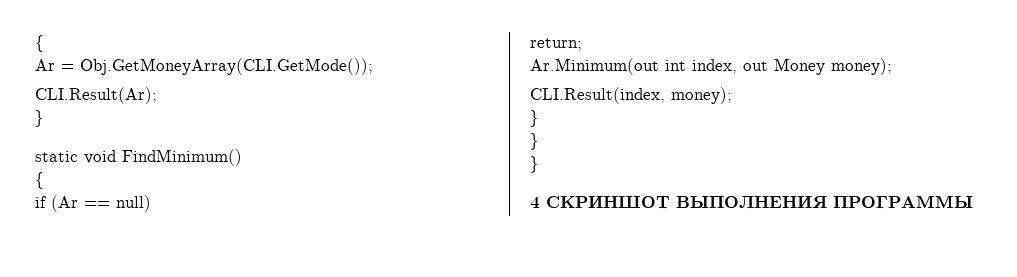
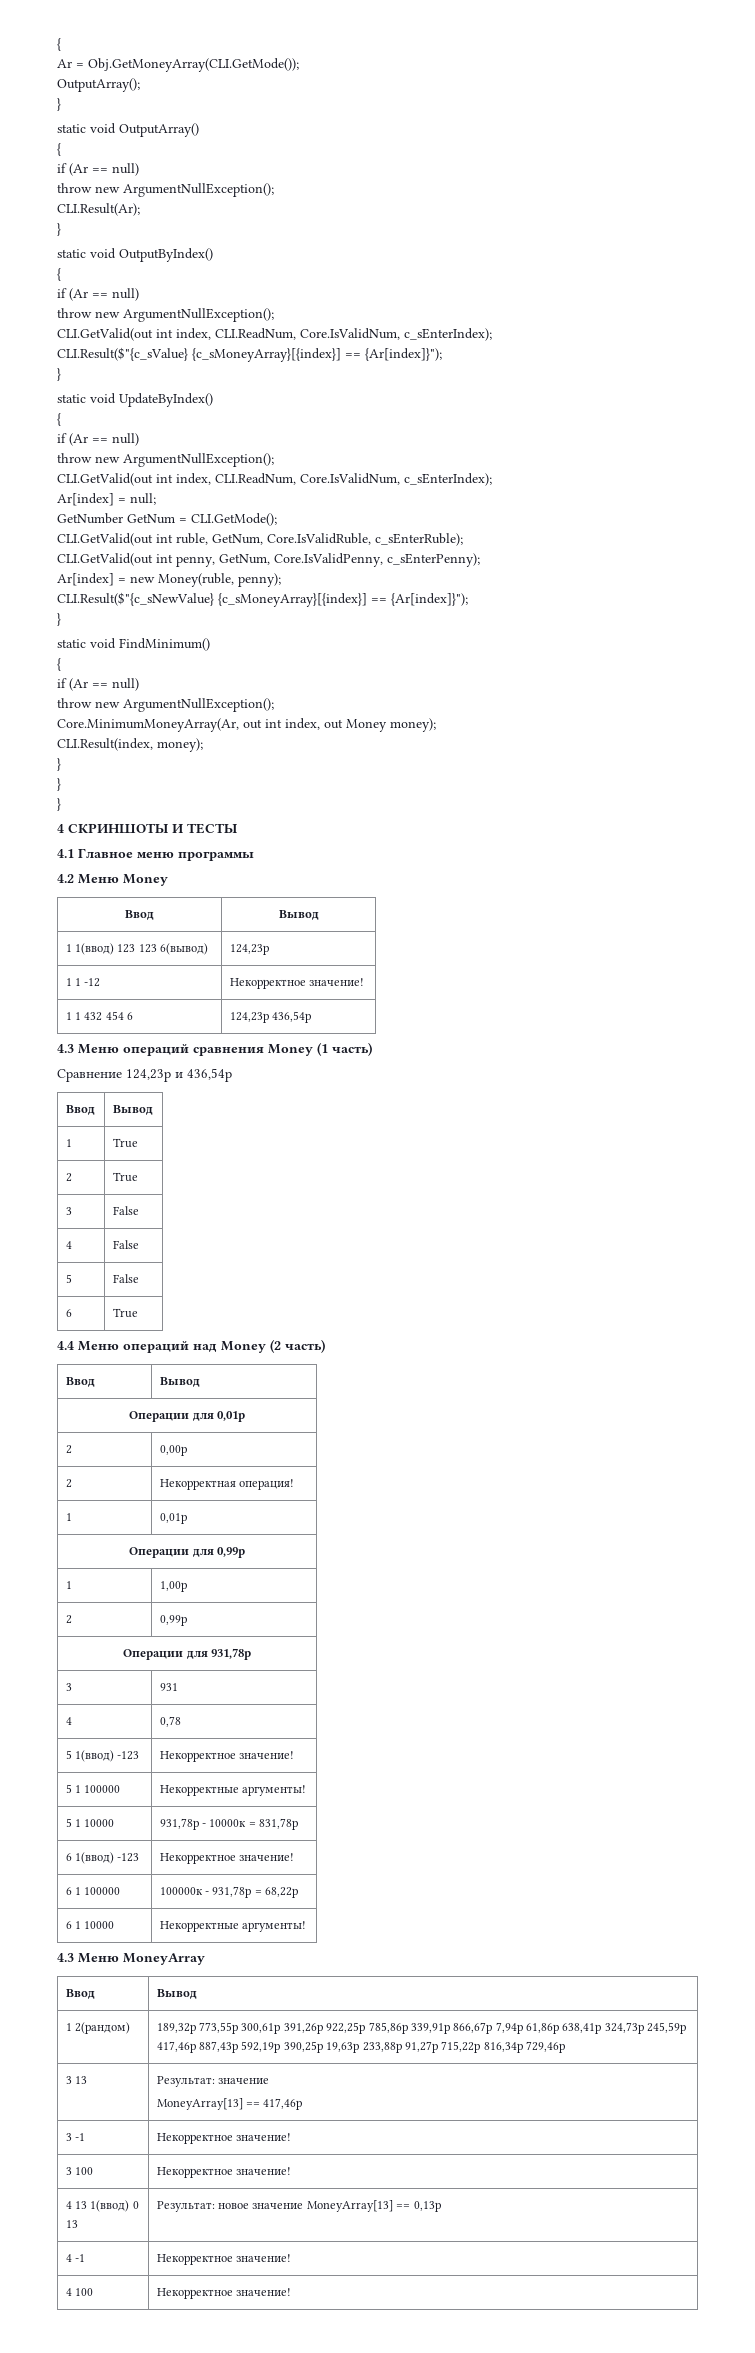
[35,87,157,104] CLI.Result(Ar); -> [57,78,140,92] [57,98,61,111] [57,123,199,137] [57,143,61,156] [57,163,139,176] [57,183,274,197] [57,203,140,216] [57,223,61,236] [57,248,213,262] [57,268,61,281] [57,288,139,301] [57,308,274,322] [57,328,492,341] [57,347,442,362] [57,368,61,381] [57,393,213,407] [57,413,61,426] [57,433,139,446] [57,453,274,467] [57,473,492,486] [57,493,156,506] [57,513,277,526] [57,533,463,546] [57,553,480,567] [57,573,281,587] [57,592,468,607] OutputArray(); // } // static void OutputArray() // { // if (Ar == null) // throw new ArgumentNullException(); // CLI.Result(Ar); // } // static void OutputByIndex() // { // if (Ar == null) // throw new ArgumentNullException(); // CLI.GetValid(out int index, CLI.ReadNum, Core.IsValidNum, c_sEnterIndex); // CLI.Result($"{c_sValue} {c_sMoneyArray}[{index}] == {Ar[index]}"); // } // static void UpdateByIndex() // { // if (Ar == null) // throw new ArgumentNullException(); // CLI.GetValid(out int index, CLI.ReadNum, Core.IsValidNum, c_sEnterIndex); // Ar[index] = null; // GetNumber GetNum = CLI.GetMode(); // CLI.GetValid(out int ruble, GetNum, Core.IsValidRuble, c_sEnterRuble); // CLI.GetValid(out int penny, GetNum, Core.IsValidPenny, c_sEnterPenny); // Ar[index] = new Money(ruble, penny); // CLI.Result($"{c_sNewValue} {c_sMoneyArray}[{index}] == {Ar[index]}");
[530,38,582,51] [530,58,659,75] return; // Ar.Minimum(out -> [57,698,274,712] [57,718,262,732] throw new ArgumentNullException(); // Core.MinimumMoneyArray(Ar, out
[546,195,973,209] СКРИНШОТ ВЫПОЛНЕНИЯ ПРОГРАММЫ -> [68,823,238,834] [57,848,254,861] [57,874,168,886] [125,910,154,921] [278,910,319,921] [65,943,209,955] [229,944,269,955] [65,978,101,987] [229,978,365,989] [65,1011,134,1021] [229,1011,312,1023] [57,1042,372,1056] [57,1068,232,1082] [65,1105,95,1116] [112,1105,153,1116] [65,1139,72,1147] [112,1138,138,1148] [65,1173,72,1182] [112,1172,138,1182] [65,1207,72,1215] [112,1206,139,1215] [65,1241,72,1249] [112,1240,139,1249] [65,1274,72,1283] [112,1274,139,1283] [65,1309,72,1317] [112,1308,138,1318] [57,1339,325,1353] [65,1377,95,1388] [159,1377,200,1388] [129,1411,245,1422] [65,1445,72,1454] [159,1445,187,1456] [65,1479,72,1488] [159,1479,295,1490] [65,1513,72,1521] [159,1513,187,1524] [129,1547,245,1558] [65,1581,72,1589] [159,1581,187,1592] [65,1615,72,1624] [159,1615,187,1626] [123,1648,251,1660] [65,1683,72,1691] [159,1683,178,1691] [65,1717,72,1725] [159,1716,181,1727] [65,1750,140,1762] [159,1751,295,1762] [65,1784,121,1793] [159,1785,307,1796] [65,1818,115,1827] [159,1818,299,1830] [65,1852,140,1864] [159,1853,295,1864] [65,1887,121,1895] [159,1886,299,1898] [65,1921,115,1929] [159,1921,307,1932] [57,1953,205,1965] [65,1989,95,2000] [156,1989,197,2000] [65,2022,131,2034] [156,2022,687,2034] [156,2041,566,2053] [65,2076,88,2084] [156,2076,270,2087] [156,2098,303,2110] [65,2133,86,2141] [156,2133,292,2144] [65,2167,94,2175] [156,2167,292,2178] [65,2200,139,2212] [65,2220,78,2228] [156,2200,441,2212] [65,2254,86,2262] [156,2254,292,2265] [65,2288,94,2296] [156,2288,292,2299] СКРИНШОТЫ И ТЕСТЫ // 4.1 Главное меню программы // 4.2 Меню Money // Ввод | Вывод // 1 1(ввод) 123 123 6(вывод) | 124,23р // 1 1 -12 | Некорректное значение! // 1 1 432 454 6 | 124,23р 436,54р // 4.3 Меню операций сравнения Money (1 часть) // Сравнение 124,23р и 436,54р // Ввод | Вывод // 1 | True // 2 | True // 3 | False // 4 | False // 5 | False // 6 | True // 4.4 Меню операций над Money (2 часть) // Ввод | Вывод // Операции для 0,01р // 2 | 0,00р // 2 | Некорректная операция! // 1 | 0,01р // Операции для 0,99р // 1 | 1,00р // 2 | 0,99р // Операции для 931,78р // 3 | 931 // 4 | 0,78 // 5 1(ввод) -123 | Некорректное значение! // 5 1 100000 | Некорректные аргументы! // 5 1 10000 | 931,78р - 10000к = 831,78р // 6 1(ввод) -123 | Некорректное значение! // 6 1 100000 | 100000к - 931,78р = 68,22р // 6 1 10000 | Некорректные аргументы! // 4.3 Меню MoneyArray // Ввод | Вывод // 1 2(рандом) | 189,32р 773,55р 300,61р 391,26р 922,25р 785,86р 339,91р 866,67р 7,94р 61,86р 638,41р 324,73р 245,59р 417,46р 887,43р 592,19р 390,25р 19,63р 233,88р 91,27р 715,22р 816,34р 729,46р // 3 13 | Результат: значение // MoneyArray[13] == 417,46р // 3 -1 | Некорректное значение! // 3 100 | Некорректное значение! // 4 13 1(ввод) 0 13 | Результат: новое значение MoneyArray[13] == 0,13р // 4 -1 | Некорректное значение! // 4 100 | Некорректное значение!

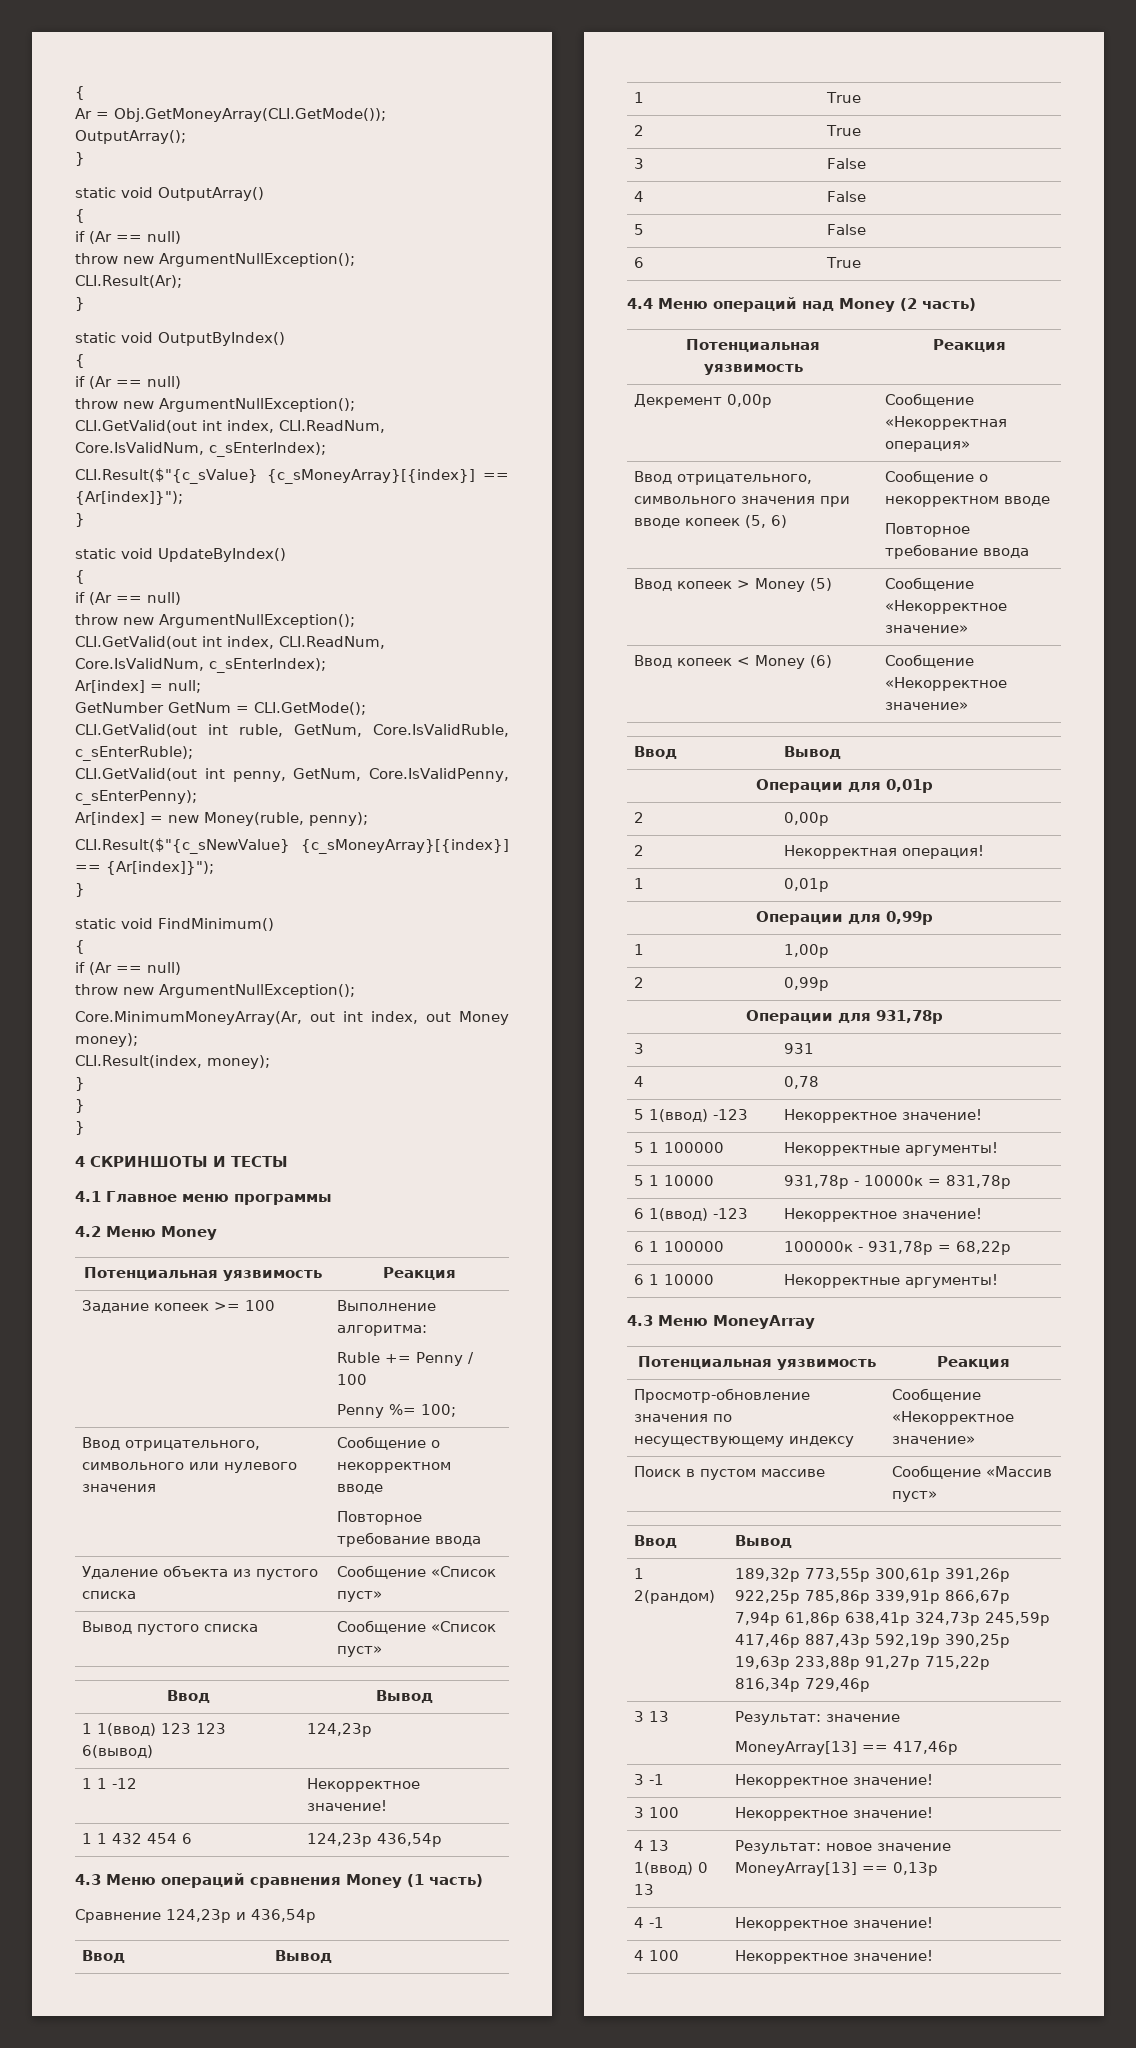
(168, 880) none -> [84,1267,322,1281] [383,1267,456,1280] [82,1300,276,1313] [337,1300,437,1311] [337,1325,428,1336] [337,1352,475,1366] [337,1374,368,1385] [337,1404,457,1418] [82,1437,261,1451] [82,1462,298,1473] [82,1484,157,1492] [337,1436,441,1450] [337,1462,452,1473] [337,1484,384,1494] [337,1511,423,1525] [337,1532,482,1547] [82,1565,319,1580] [82,1591,137,1599] [337,1565,497,1579] [337,1591,383,1602] [82,1621,259,1635] [337,1620,497,1634] [337,1646,383,1657] // Потенциальная уязвимость | Реакция // Задание копеек >= 100 | Выполнение алгоритма: // Ruble += Penny / 100 // Penny %= 100; // Ввод отрицательного, символьного или нулевого значения | Сообщение о некорректном вводе // Повторное требование ввода // Удаление объекта из пустого списка | Сообщение «Список пуст» // Вывод пустого списка | Сообщение «Список пуст»
(325, 1346) none -> [686,339,820,352] [703,364,803,375] [933,339,1006,352] [634,394,773,408] [885,393,975,407] [885,416,1008,430] [885,441,971,452] [634,471,813,485] [634,496,851,507] [634,515,788,528] [885,470,989,484] [885,496,1051,507] [885,523,971,537] [885,544,1030,559] [634,578,833,592] [885,577,975,591] [885,600,1008,614] [885,625,969,633] [634,655,833,669] [885,654,975,668] [885,677,1008,691] [885,702,969,710] // Потенциальная уязвимость | Реакция // Декремент 0,00р | Сообщение «Некорректная операция» // Ввод отрицательного, символьного значения при вводе копеек (5, 6) | Сообщение о некорректном вводе // Повторное требование ввода // Ввод копеек > Money (5) | Сообщение «Некорректное значение» // Ввод копеек < Money (6) | Сообщение «Некорректное значение»
(205, 1959) none -> [637,1356,876,1370] [936,1356,1010,1369] [634,1388,811,1403] [634,1414,733,1422] [634,1436,855,1447] [892,1388,982,1402] [892,1411,1015,1425] [892,1436,976,1444] [634,1466,826,1480] [892,1465,1053,1479] [892,1491,938,1502] // Потенциальная уязвимость | Реакция // Просмотр-обновление значения по несуществующему индексу | Сообщение «Некорректное значение» // Поиск в пустом массиве | Сообщение «Массив пуст»

